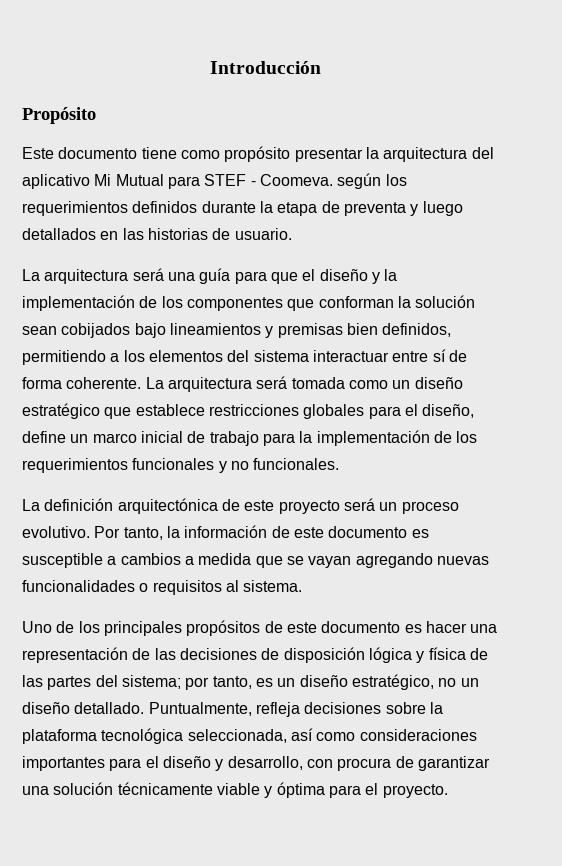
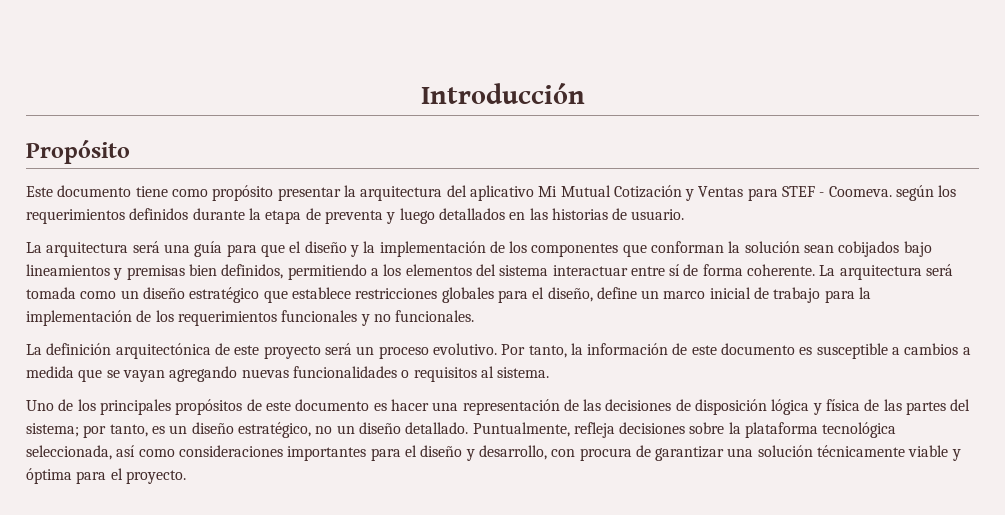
(164, 180) none -> [613,185,744,201] Cotización y Ventas

